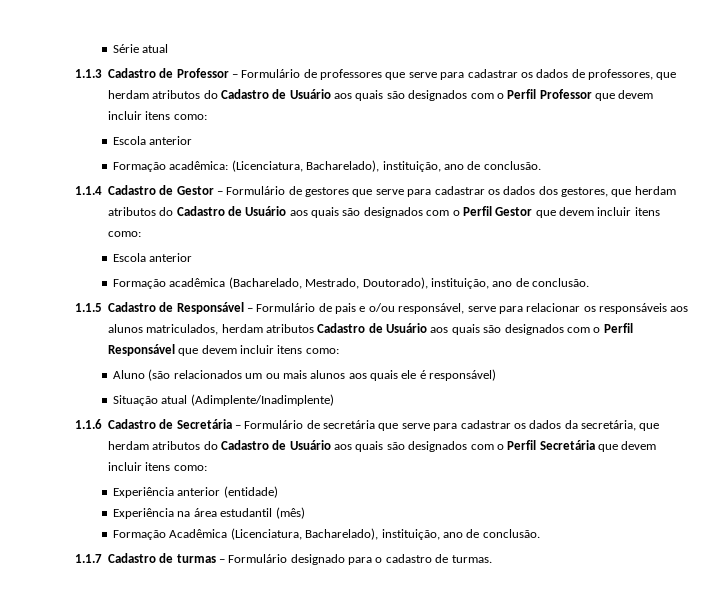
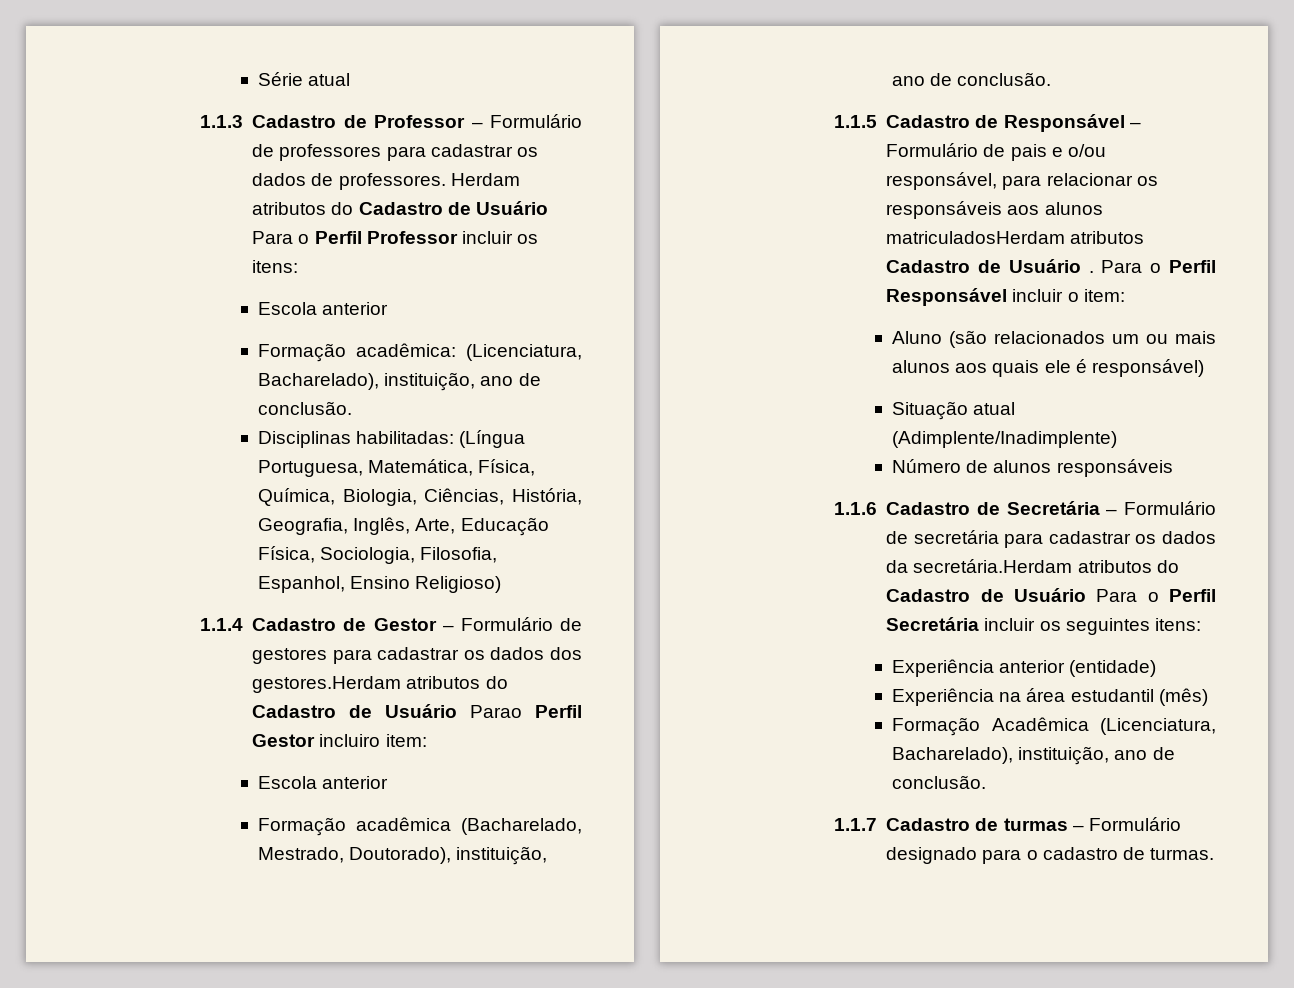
[385,72,437,80] que serve -> (382, 152) none
[588,69,677,80] [107,89,654,101] [107,111,207,120] professores, que herdam atributos do Cadastro de Usuário aos quais são designados com o Perfil Professor que devem incluir itens como: -> [338,173,520,190] [252,201,548,215] [252,231,538,244] [252,260,299,273] professores. Herdam atributos do Cadastro de Usuário Para o Perfil Professor incluir os itens:
(541, 165) none -> [258,430,526,448] [258,459,536,477] [258,488,582,506] [258,517,549,536] [258,546,498,564] [258,576,502,593] // Disciplinas habilitadas: (Língua Portuguesa, Matemática, Física, Química, Biologia, Ciências, História, Geografia, Inglês, Arte, Educação Física, Sociologia, Filosofia, Espanhol, Ensino Religioso)
[352,189,404,197] que serve -> (328, 656) none
[561,186,676,197] [107,206,660,218] [107,231,141,237] gestores, que herdam atributos do Cadastro de Usuário aos quais são designados com o Perfil Gestor que devem incluir itens como: -> [252,676,508,693] [252,704,582,718] [252,734,427,747] gestores.Herdam atributos do Cadastro de Usuário Parao Perfil Gestor incluiro item:
[467,306,496,312] serve -> (998, 181) none
[146,324,263,335] matriculados, herdam -> [886,231,1066,244] matriculadosHerdam
[430,323,633,335] [107,344,339,356] aos quais são designados com o Perfil Responsável que devem incluir itens como: -> [1088,260,1216,273] [886,288,1125,306] . Para o Perfil Responsável incluir o item:
(334, 400) none -> [892,459,1173,477] // Número de alunos responsáveis
[378,423,430,431] que serve -> (999, 537) none
[581,420,660,431] [107,440,657,452] [107,462,207,471] secretária, que herdam atributos do Cadastro de Usuário aos quais são designados com o Perfil Secretária que devem incluir itens como: -> [913,559,1179,573] [886,588,1216,602] [886,617,1201,635] secretária.Herdam atributos do Cadastro de Usuário Para o Perfil Secretária incluir os seguintes itens:

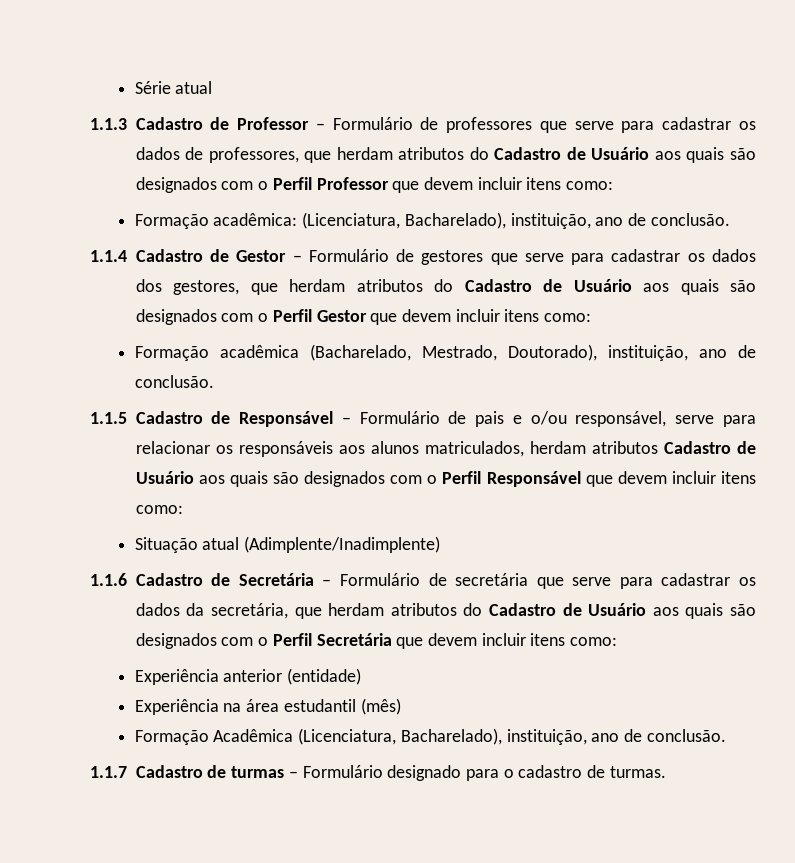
(382, 152) none -> [539,121,614,133] que serve
[338,173,520,190] [252,201,548,215] [252,231,538,244] [252,260,299,273] [258,302,389,315] professores. Herdam atributos do Cadastro de Usuário Para o Perfil Professor incluir os itens: // Escola anterior -> [208,147,756,163] [135,177,614,193] professores, que herdam atributos do Cadastro de Usuário aos quais são designados com o Perfil Professor que devem incluir itens como:
[258,430,526,448] [258,459,536,477] [258,488,582,506] [258,517,549,536] [258,546,498,564] [258,576,502,593] // Disciplinas habilitadas: (Língua Portuguesa, Matemática, Física, Química, Biologia, Ciências, História, Geografia, Inglês, Arte, Educação Física, Sociologia, Filosofia, Espanhol, Ensino Religioso) -> (730, 219) none
(328, 656) none -> [490,253,564,265] que serve
[252,676,508,693] [252,704,582,718] [252,734,427,747] [258,776,389,789] gestores.Herdam atributos do Cadastro de Usuário Parao Perfil Gestor incluiro item: // Escola anterior -> [173,279,757,295] [135,309,592,325] gestores, que herdam atributos do Cadastro de Usuário aos quais são designados com o Perfil Gestor que devem incluir itens como:
(998, 181) none -> [675,415,715,424] serve
[886,231,1066,244] matriculadosHerdam -> [424,441,586,457] matriculados, herdam
[1088,260,1216,273] [886,288,1125,306] [892,330,1216,348] [892,359,1204,377] . Para o Perfil Responsável incluir o item: // Aluno (são relacionados um ou mais alunos aos quais ele é responsável) -> [198,471,756,487] [135,505,183,514] aos quais são designados com o Perfil Responsável que devem incluir itens como:
[892,459,1173,477] // Número de alunos responsáveis -> (441, 544) none
(999, 537) none -> [536,577,612,589] que serve
[913,559,1179,573] [886,588,1216,602] [886,617,1201,635] secretária.Herdam atributos do Cadastro de Usuário Para o Perfil Secretária incluir os seguintes itens: -> [210,603,757,619] [135,633,618,649] secretária, que herdam atributos do Cadastro de Usuário aos quais são designados com o Perfil Secretária que devem incluir itens como:

